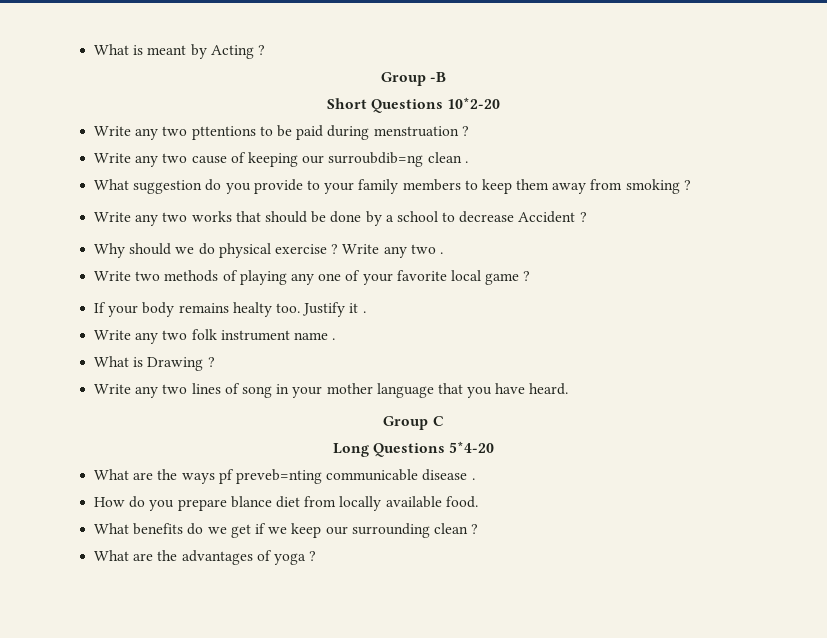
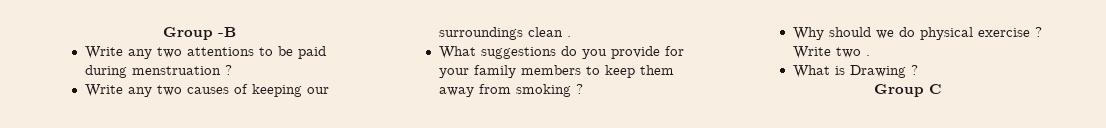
[94,44,266,59] What is meant by Acting ? // -> (162, 33) none
[326,97,501,113] [94,126,256,140] // Short Questions 10*2-20 // Write any two pttentions -> [85,46,255,59] // Write any two attentions
[191,156,227,164] cause -> [187,87,230,94] causes
[328,152,424,167] surroubdib=ng -> [439,27,524,40] surroundings
[133,180,203,194] suggestion -> [481,47,557,59] suggestions
[307,180,321,190] to -> [665,46,685,56] for
[94,211,587,226] // Write any two works that should be done by a school to decrease Accident ? -> (584, 89) none
[383,246,407,258] any -> (832, 52) none
[94,270,531,285] [94,302,366,317] [94,329,336,344] [94,356,215,371] [94,383,569,398] [383,416,444,430] [332,441,495,457] [94,469,475,484] [94,496,478,511] [94,523,479,538] [94,550,317,565] Write two methods of playing any one of your favorite local game ? // If your body remains healty too. Justify it . // Write any two folk instrument name . // What is Drawing ? // Write any two lines of song in your mother language that you have heard. // Group C // Long Questions 5*4-20 // What are the ways pf preveb=nting communicable disease . // How do you prepare blance diet from locally available food. // What benefits do we get if we keep our surrounding clean ? // What are the advantages of yoga ? -> [793,65,919,78] [873,84,941,97] What is Drawing ? // Group C

